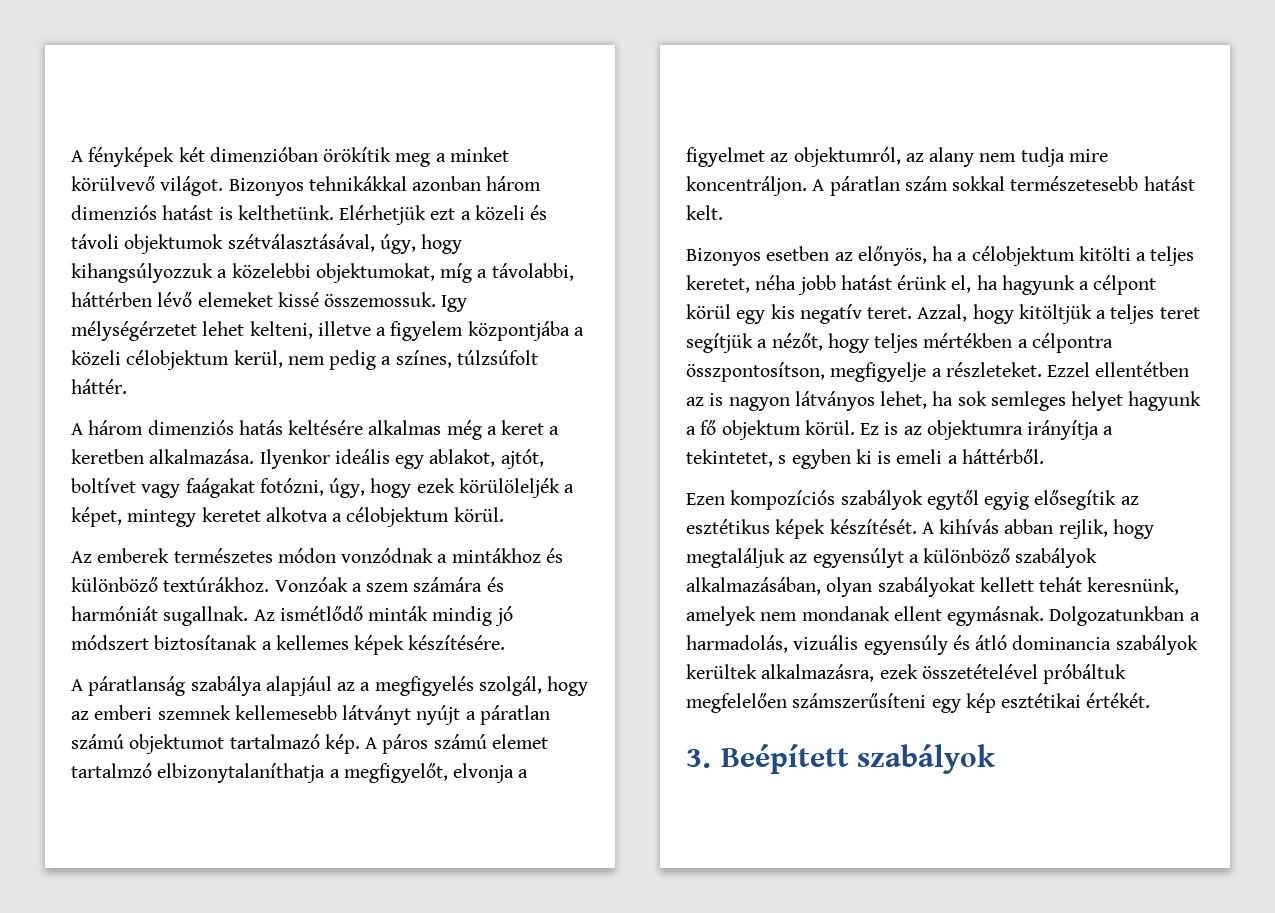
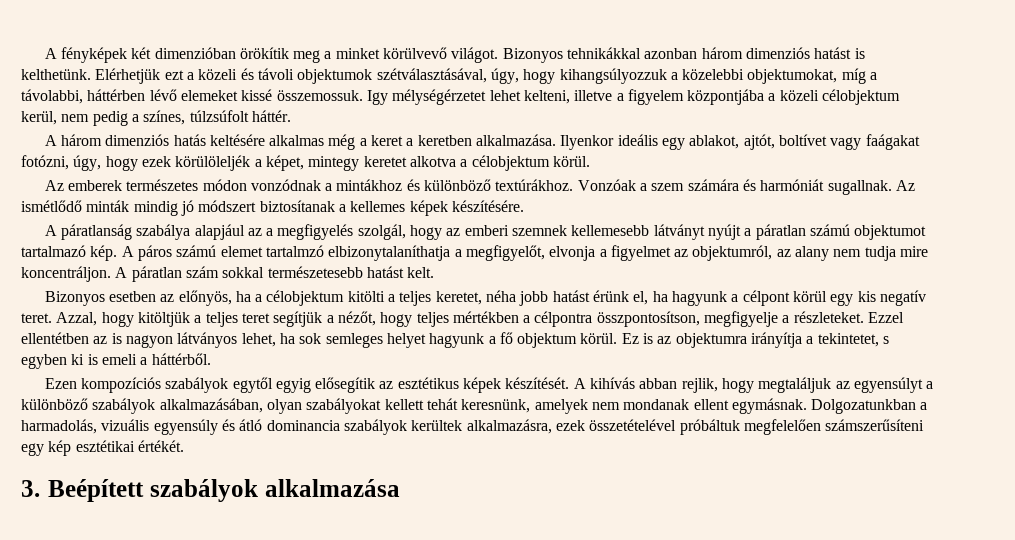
(995, 759) none -> [264,479,400,497] alkalmazása

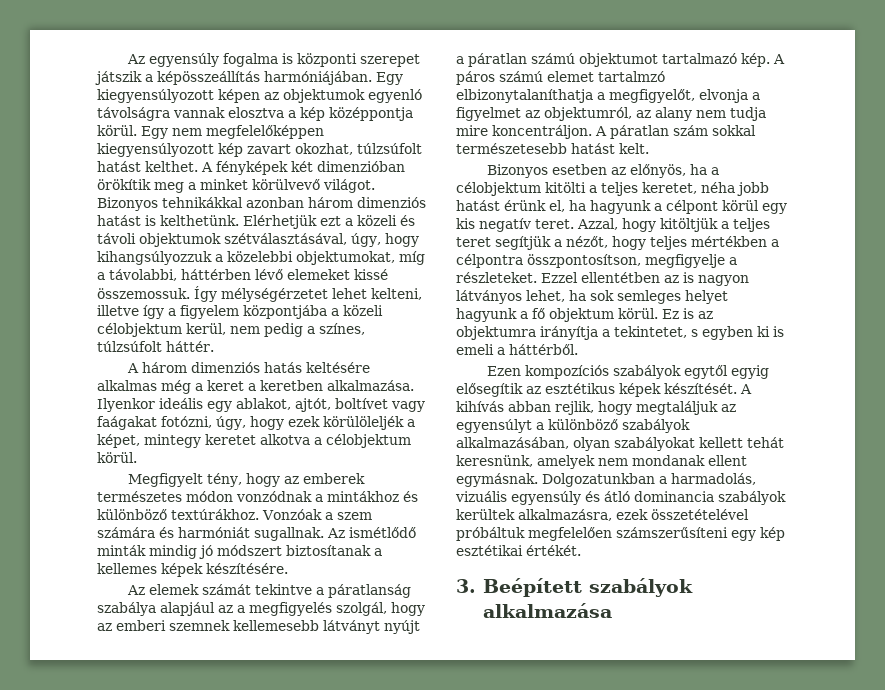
(44, 53) none -> [126,53,420,67] [95,71,403,85] [97,89,422,103] [97,107,413,121] [97,125,324,139] [97,143,422,157] [97,161,198,172] Az egyensúly fogalma is központi szerepet játszik a képösszeállítás harmóniájában. Egy kiegyensúlyozott képen az objektumok egyenló távolságra vannak elosztva a kép középpontja körül. Egy nem megfelelőképpen kiegyensúlyozott kép zavart okozhat, túlzsúfolt hatást kelthet.
[366,90,388,105] Igy -> [194,286,217,302] Így
(613, 95) none -> [143,305,164,319] így
[44,180,64,191] Az -> [127,473,299,487] Megfigyelt tény, hogy az
[44,225,57,236] A -> [126,584,324,595] Az elemek számát tekintve a

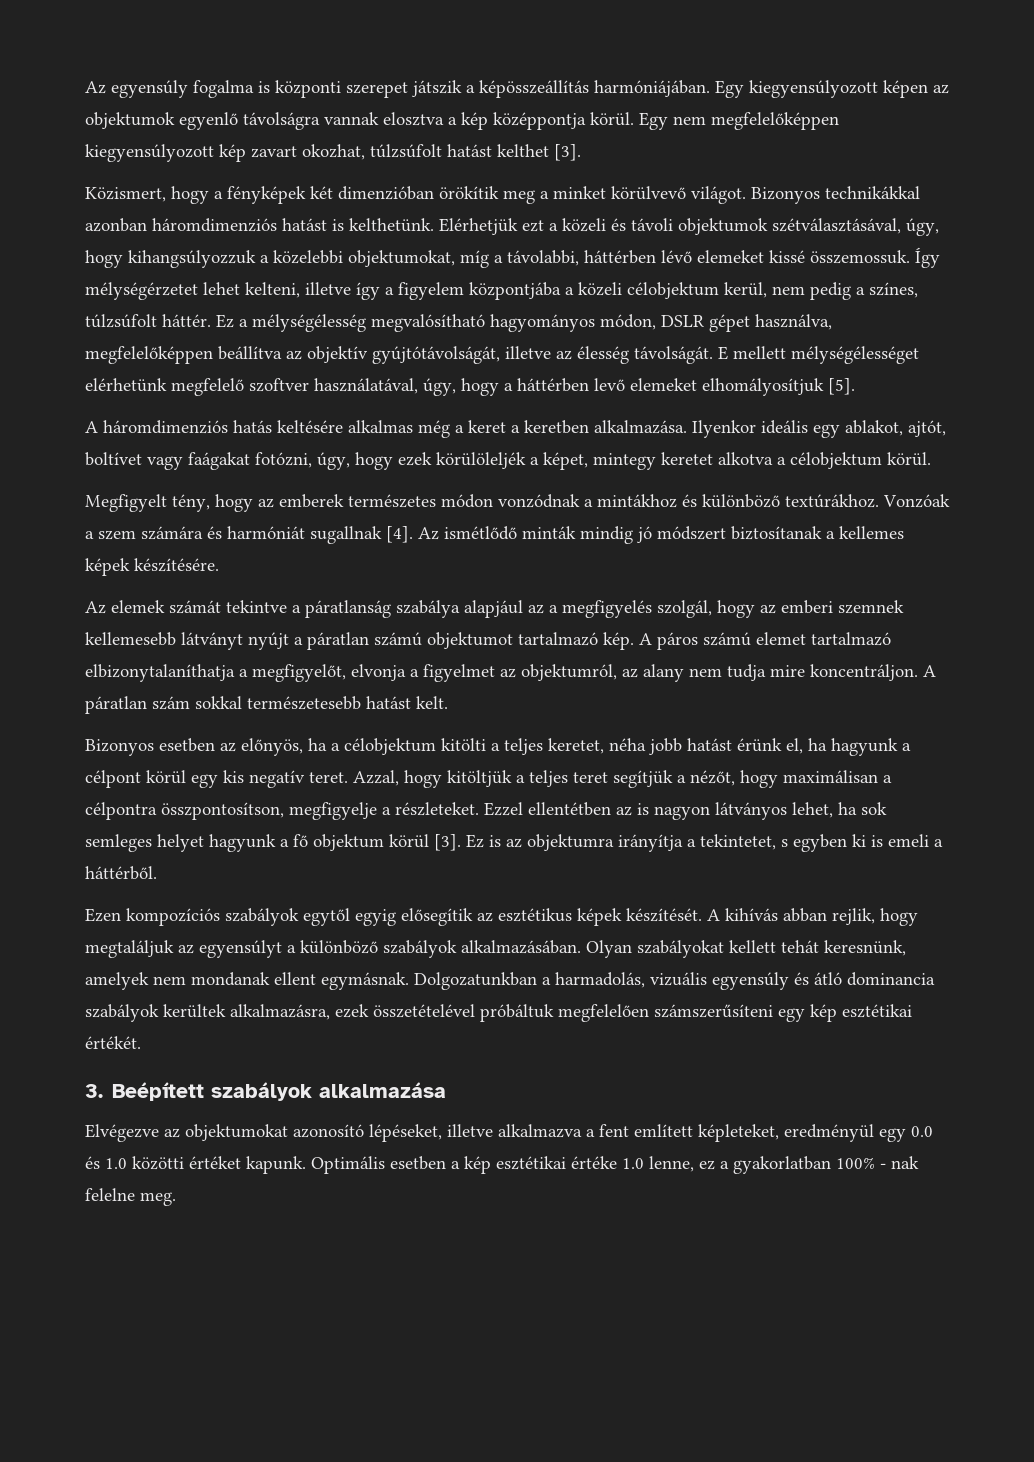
[368,89,422,103] egyenló -> [179,112,238,130] egyenlő
[145,161,213,172] kelthet. A -> [497,144,581,161] [85,186,223,204] kelthet [3]. // Közismert, hogy a
[162,197,426,208] tehnikákkal azonban három dimenziós -> [825,186,920,199] [85,218,277,232] technikákkal azonban háromdimenziós
[126,362,260,373] // A három dimenziós -> [216,314,832,332] [85,346,919,364] [85,378,855,396] [85,420,228,434] Ez a mélységélesség megvalósítható hagyományos módon, DSLR gépet használva, megfelelőképpen beállítva az objektív gyújtótávolságát, illetve az élesség távolságát. E mellett mélységélességet elérhetünk megfelelő szoftver használatával, úgy, hogy a háttérben levő elemeket elhomályosítjuk [5]. // A háromdimenziós
[254,527,324,541] sugallnak. -> [310,526,413,544] sugallnak [4].
[598,71,665,82] tartalmzó -> [811,632,891,646] tartalmazó
[650,236,767,250] teljes mértékben -> [783,770,878,783] maximálisan
[618,308,658,319] körül. -> [389,834,461,851] körül [3].
[456,437,610,451] alkalmazásában, olyan -> [461,940,632,958] alkalmazásában. Olyan
(612, 610) none -> [85,1124,933,1142] [85,1156,919,1174] [85,1188,176,1206] // Elvégezve az objektumokat azonosító lépéseket, illetve alkalmazva a fent említett képleteket, eredményül egy 0.0 és 1.0 közötti értéket kapunk. Optimális esetben a kép esztétikai értéke 1.0 lenne, ez a gyakorlatban 100% - nak felelne meg.

